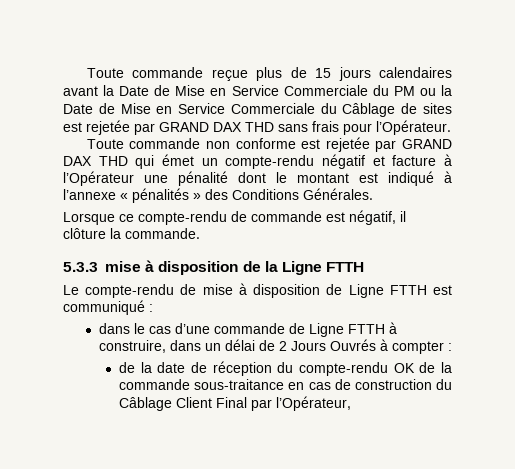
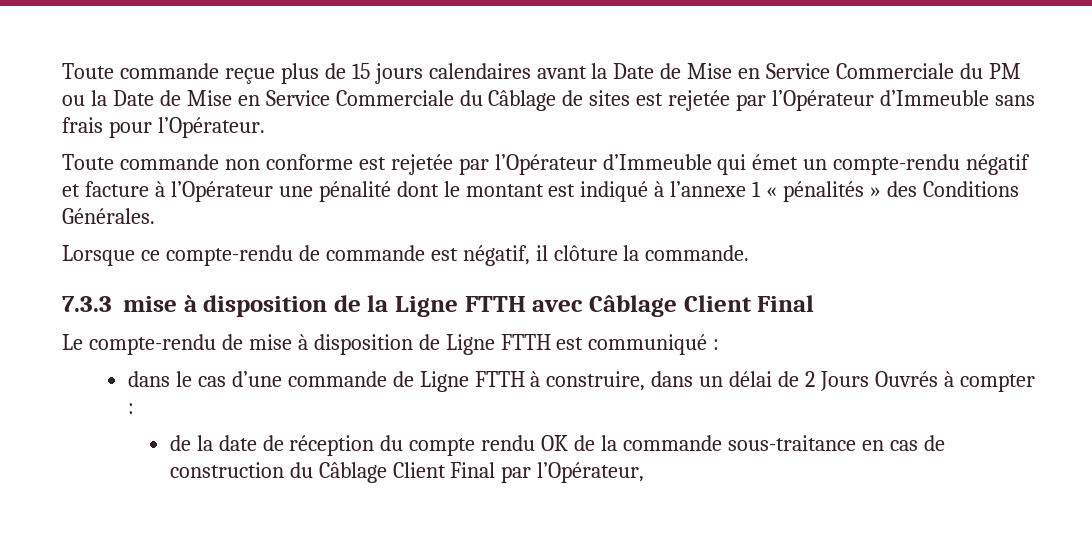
[159,122,274,132] GRAND DAX THD -> [772,90,990,111] l’Opérateur d’Immeuble
[402,139,452,149] [63,156,128,166] GRAND DAX THD -> [494,154,712,175] l’Opérateur d’Immeuble
(116, 194) none -> [752,181,762,197] 1
[63,262,98,272] 5.3.3 -> [62,296,112,312] 7.3.3
(365, 267) none -> [532,295,815,317] avec Câblage Client Final
[299,362,389,376] compte-rendu -> [409,435,536,456] compte rendu

